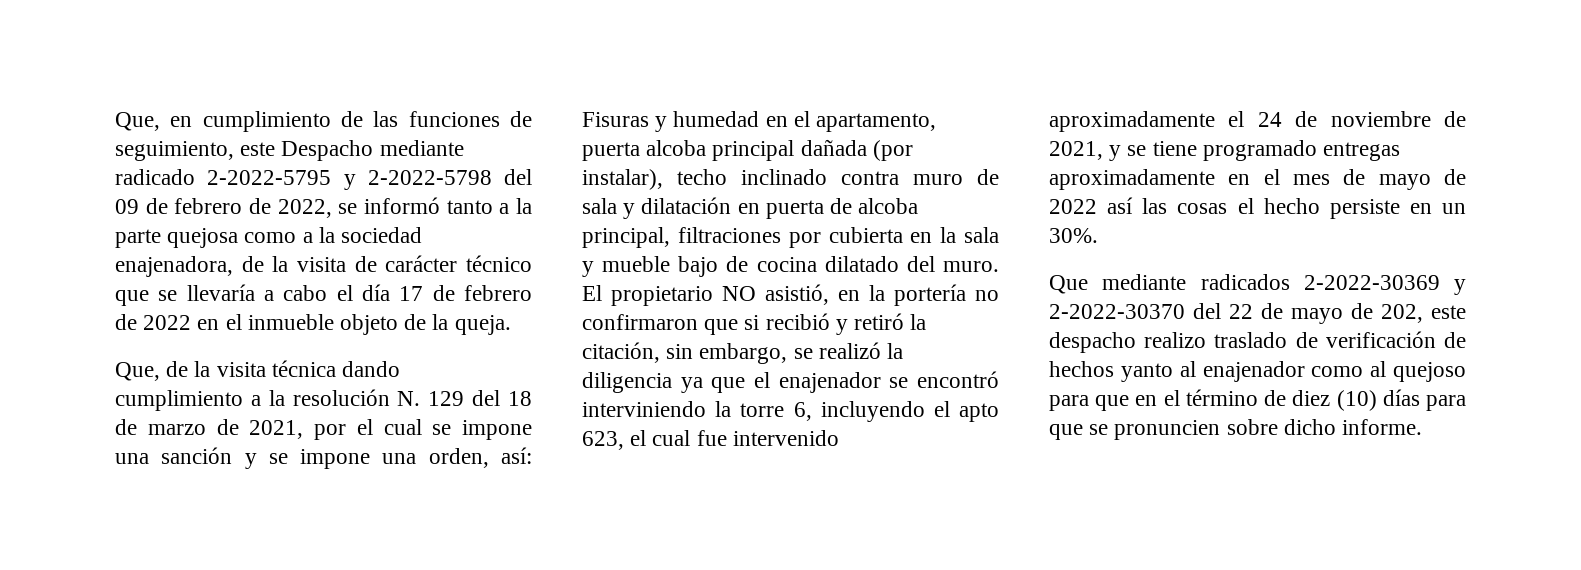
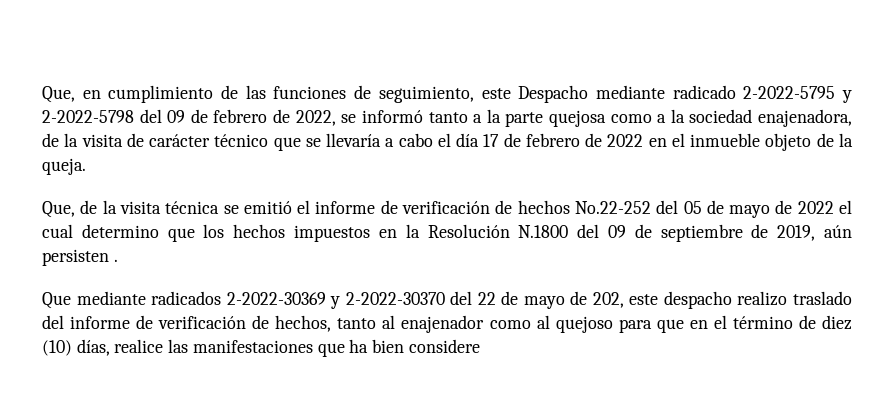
[342,361,401,377] [115,389,532,411] [115,419,532,440] [115,447,532,469] [582,111,937,132] [582,139,913,161] [582,169,999,190] [582,197,919,219] [582,227,999,248] [582,256,999,277] [582,284,999,306] [582,313,927,335] [582,342,904,364] [582,371,999,393] [582,401,999,422] [582,430,839,450] [1049,111,1466,132] [1049,140,1401,161] [1049,169,1466,190] [1049,197,1466,219] [1049,228,1098,243] dando cumplimiento a la resolución N. 129 del 18 de marzo de 2021, por el cual se impone una sanción y se impone una orden, así: Fisuras y humedad en el apartamento, puerta alcoba principal dañada (por instalar), techo inclinado contra muro de sala y dilatación en puerta de alcoba principal, filtraciones por cubierta en la sala y mueble bajo de cocina dilatado del muro. El propietario NO asistió, en la portería no confirmaron que si recibió y retiró la citación, sin embargo, se realizó la diligencia ya que el enajenador se encontró interviniendo la torre 6, incluyendo el apto 623, el cual fue intervenido aproximadamente el 24 de noviembre de 2021, y se tiene programado entregas aproximadamente en el mes de mayo de 2022 así las cosas el hecho persiste en un 30%. -> [223,200,852,218] [42,224,852,242] [42,249,118,266] se emitió el informe de verificación de hechos No.22-252 del 05 de mayo de 2022 el cual determino que los hechos impuestos en la Resolución N.1800 del 09 de septiembre de 2019, aún persisten .
[1295,331,1466,348] [1049,361,1173,382] de verificación de hechos yanto -> [42,315,377,332] del informe de verificación de hechos, tanto
[1382,389,1466,411] [1049,419,1423,440] días para que se pronuncien sobre dicho informe. -> [76,339,480,357] días, realice las manifestaciones que ha bien considere

